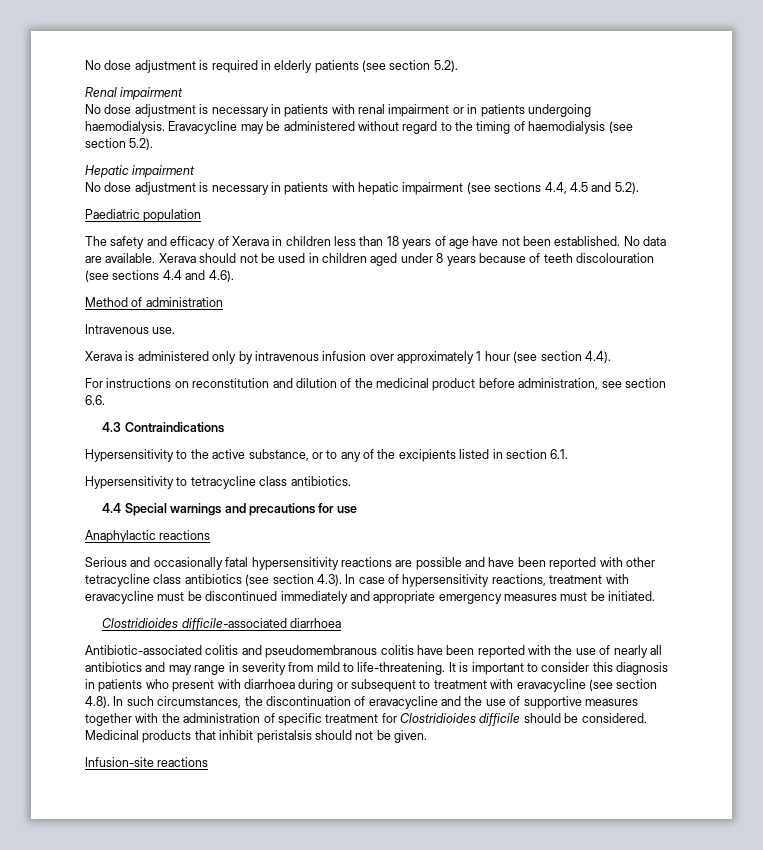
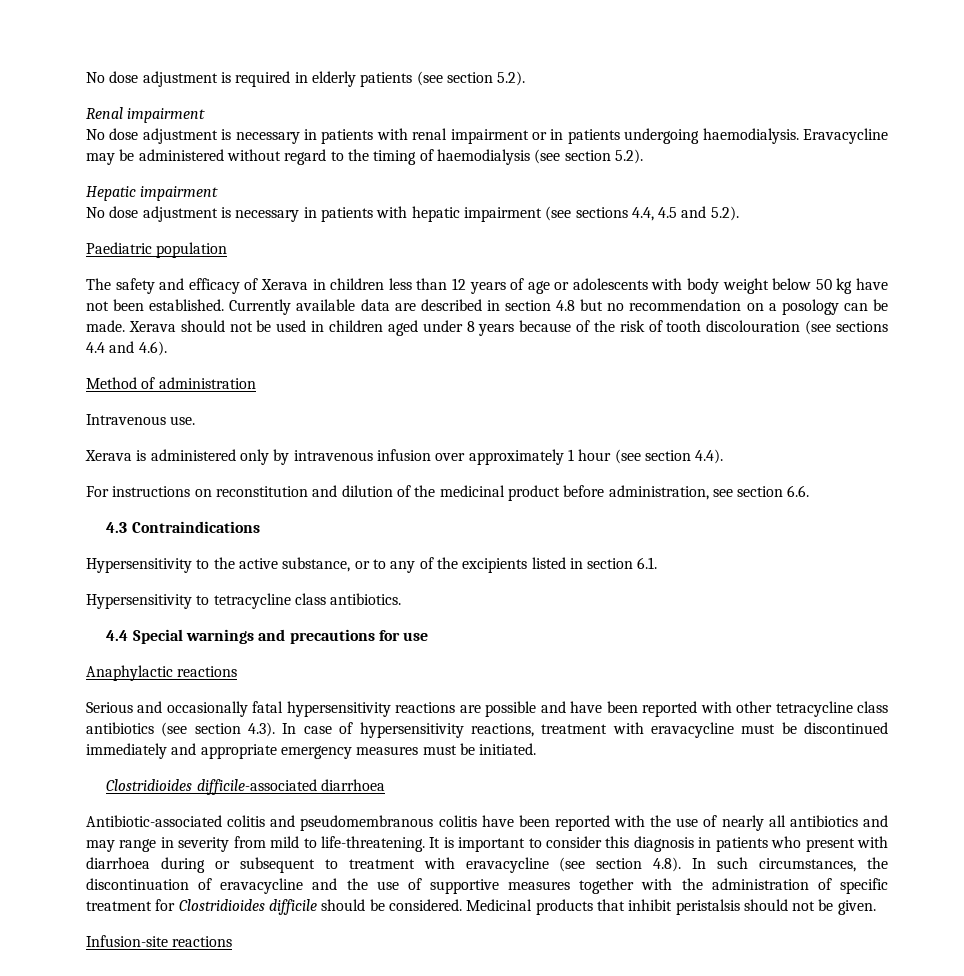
[386,236,399,246] 18 -> [451,278,466,290] 12
[472,236,667,246] [85,253,156,263] have not been established. No data are available. -> [554,278,888,294] [86,299,888,315] [86,320,125,332] or adolescents with body weight below 50 kg have not been established. Currently available data are described in section 4.8 but no recommendation on a posology can be made.
[543,253,573,263] teeth -> [593,320,702,332] the risk of tooth

